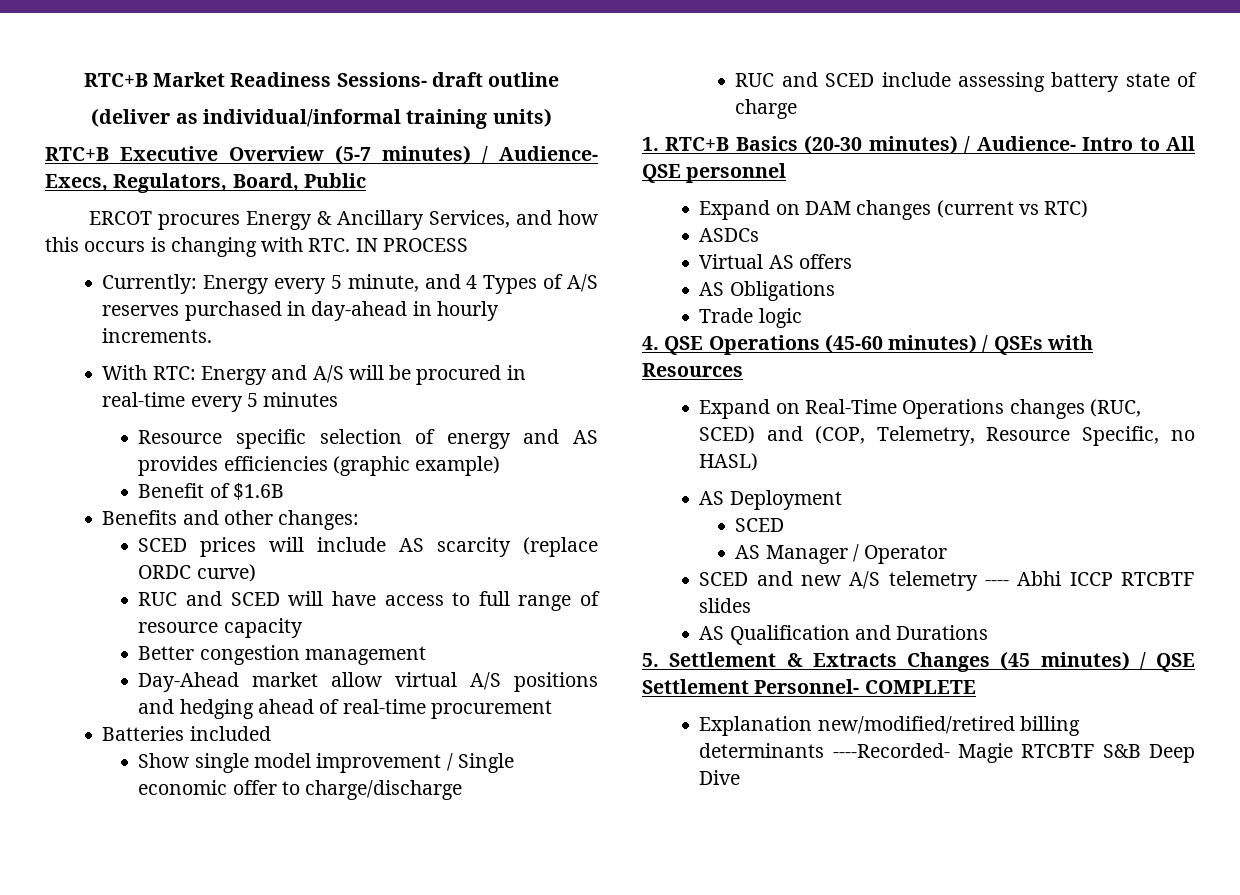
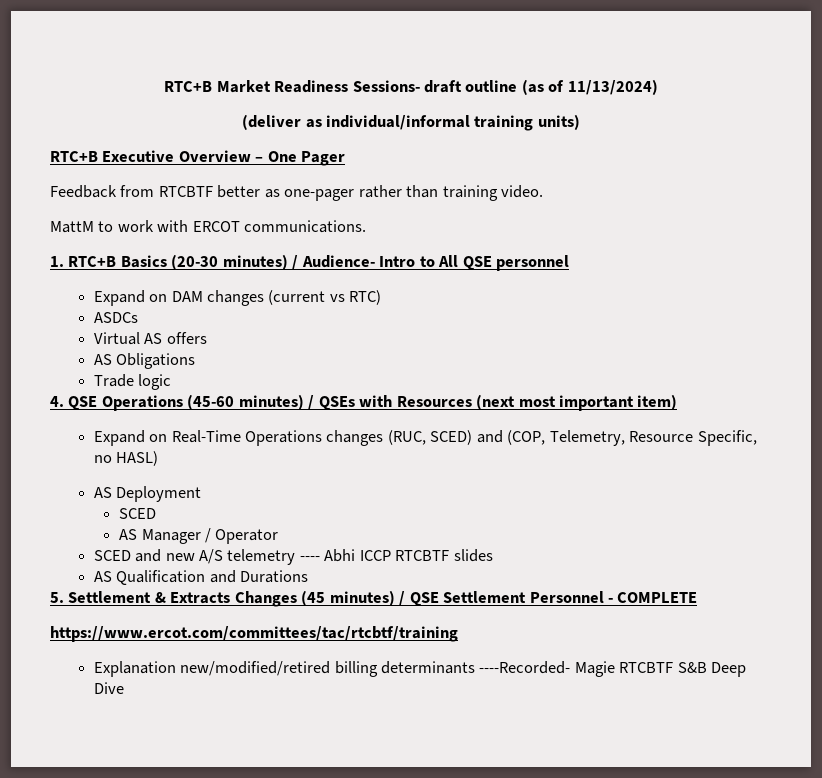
(560, 79) none -> [521,79,658,95] (as of 11/13/2024)
[335,145,598,164] [45,173,366,193] [89,210,598,230] [45,237,468,257] [102,274,598,294] [102,301,499,321] [102,328,213,343] [102,365,526,385] [102,392,339,412] [138,429,598,449] [138,456,501,476] [138,483,285,500] [102,510,360,530] [138,537,598,557] [138,564,256,582] [138,591,601,611] [138,618,303,638] [138,645,427,665] [138,672,598,692] [138,699,552,719] [102,726,271,741] [138,753,514,773] [138,780,463,800] [735,72,1197,92] [735,99,798,119] (5-7 minutes) / Audience- Execs, Regulators, Board, Public // ERCOT procures Energy & Ancillary Services, and how this occurs is changing with RTC. IN PROCESS // Currently: Energy every 5 minute, and 4 Types of A/S reserves purchased in day-ahead in hourly increments. // With RTC: Energy and A/S will be procured in real-time every 5 minutes // Resource specific selection of energy and AS provides efficiencies (graphic example) // Benefit of $1.6B // Benefits and other changes: // SCED prices will include AS scarcity (replace ORDC curve) // RUC and SCED will have access to full range of resource capacity // Better congestion management // Day-Ahead market allow virtual A/S positions and hedging ahead of real-time procurement // Batteries included // Show single model improvement / Single economic offer to charge/discharge // RUC and SCED include assessing battery state of charge -> [255,151,346,166] [50,185,544,201] [50,220,367,233] – One Pager // Feedback from RTCBTF better as one-pager rather than training video. // MattM to work with ERCOT communications.
(743, 370) none -> [476,394,678,411] (next most important item)
[754,679,860,694] Personnel- -> [529,591,614,603] Personnel -
(976, 687) none -> [50,626,458,642] // https://www.ercot.com/committees/tac/rtcbtf/training

